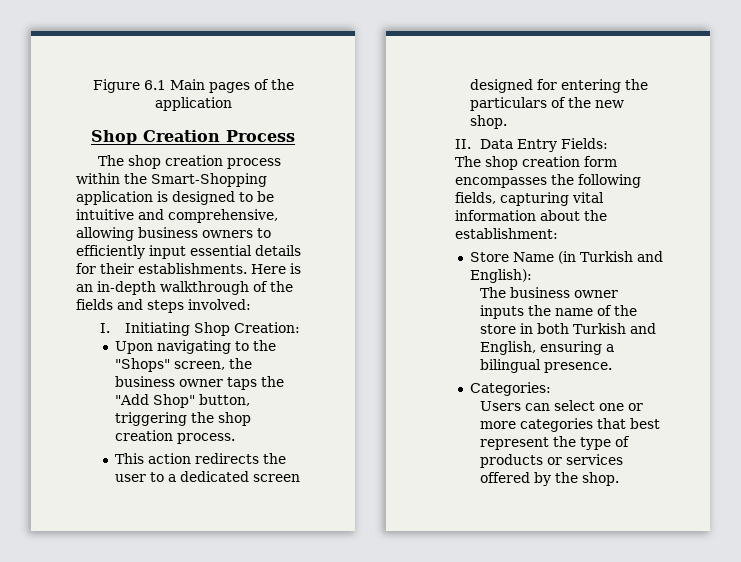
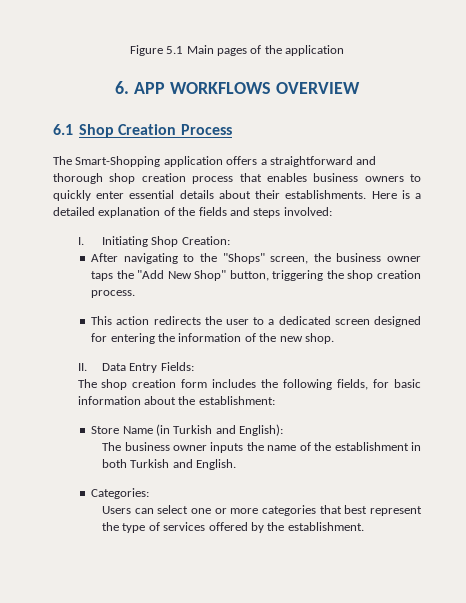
[143,80,166,90] 6.1 -> [166,46,184,54] 5.1
(232, 104) none -> [115,81,360,94] [53,124,73,135] 6. APP WORKFLOWS OVERVIEW // 6.1
[128,155,282,169] [76,173,267,187] [76,191,274,205] [76,209,278,223] [76,227,134,241] shop creation process within the Smart-Shopping application is designed to be intuitive and comprehensive, allowing -> [75,156,377,167] [53,173,307,184] Smart-Shopping application offers a straightforward and thorough shop creation process that enables
[76,245,186,259] efficiently input -> [53,190,125,201] quickly enter
[76,263,96,274] for -> [218,190,251,199] about
[76,281,249,295] an in-depth walkthrough -> [415,193,422,199] [53,207,161,218] a detailed explanation
[115,341,154,354] Upon -> [91,253,119,262] After
(150, 399) none -> [167,271,192,279] New
[470,97,548,111] particulars -> [178,333,242,342] information
[455,177,548,188] encompasses -> [212,379,257,388] includes
[500,192,605,206] capturing vital -> [373,379,422,388] for basic
[479,324,516,334] store -> [334,442,409,451] establishment
[479,341,614,355] [479,359,612,373] English, ensuring a bilingual presence. -> [196,459,237,470] English.
[479,454,562,468] products or -> (160, 526) none
[581,472,619,486] shop. -> [287,522,364,531] establishment.

